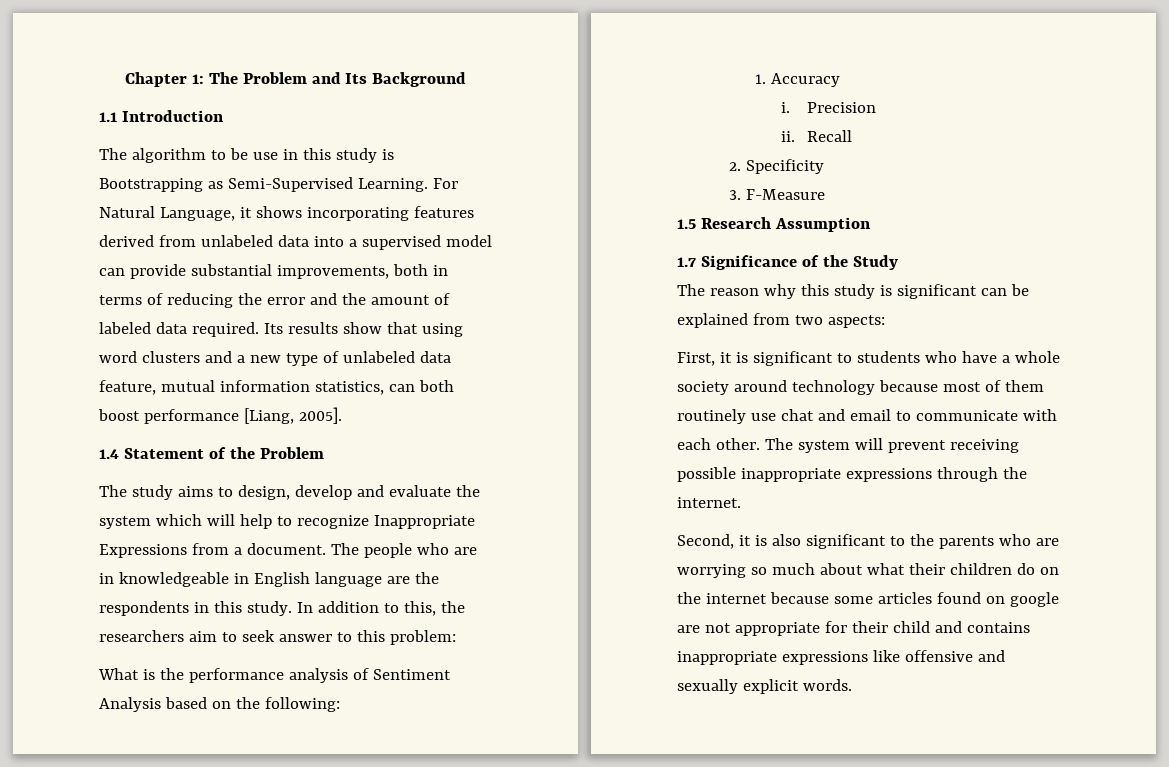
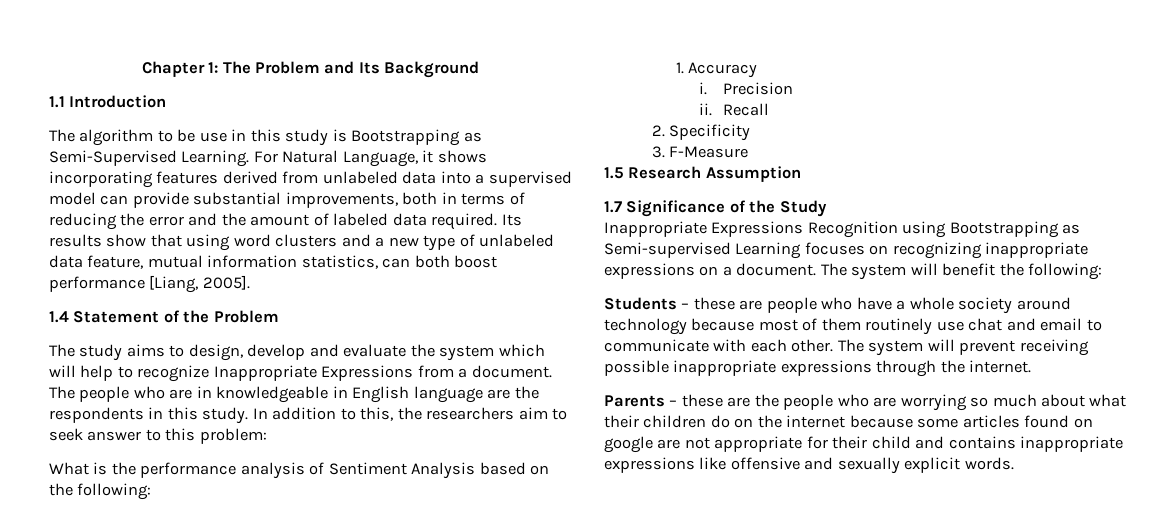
[677,284,1029,299] [677,313,885,328] [677,351,920,366] The reason why this study is significant can be explained from two aspects: // First, it is significant to students -> [604,221,1081,238] [604,242,1089,259] [604,263,1103,280] [604,297,817,313] Inappropriate Expressions Recognition using Bootstrapping as Semi-supervised Learning focuses on recognizing inappropriate expressions on a document. The system will benefit the following: // Students – these are people
[677,534,994,549] Second, it is also significant to the parents -> [604,394,834,410] Parents – these are the people

